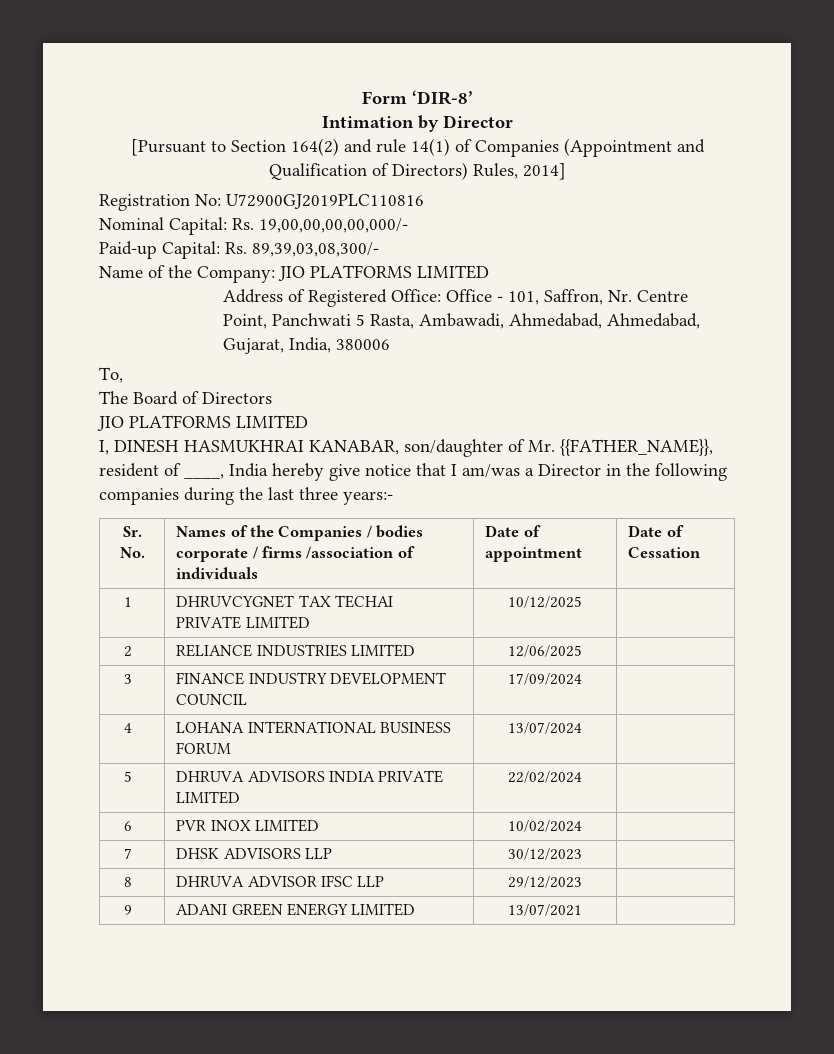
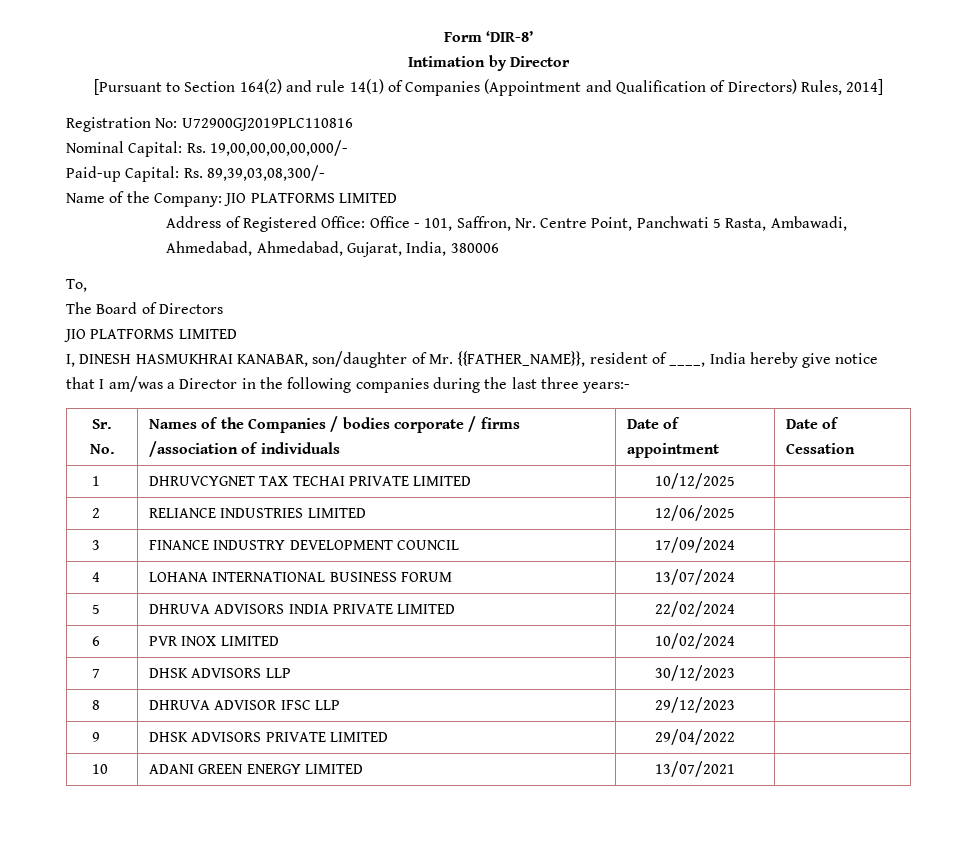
(132, 910) none -> [149,732,389,742] [655,729,735,745] [92,764,109,774] | DHSK ADVISORS PRIVATE LIMITED | 29/04/2022 | // 10

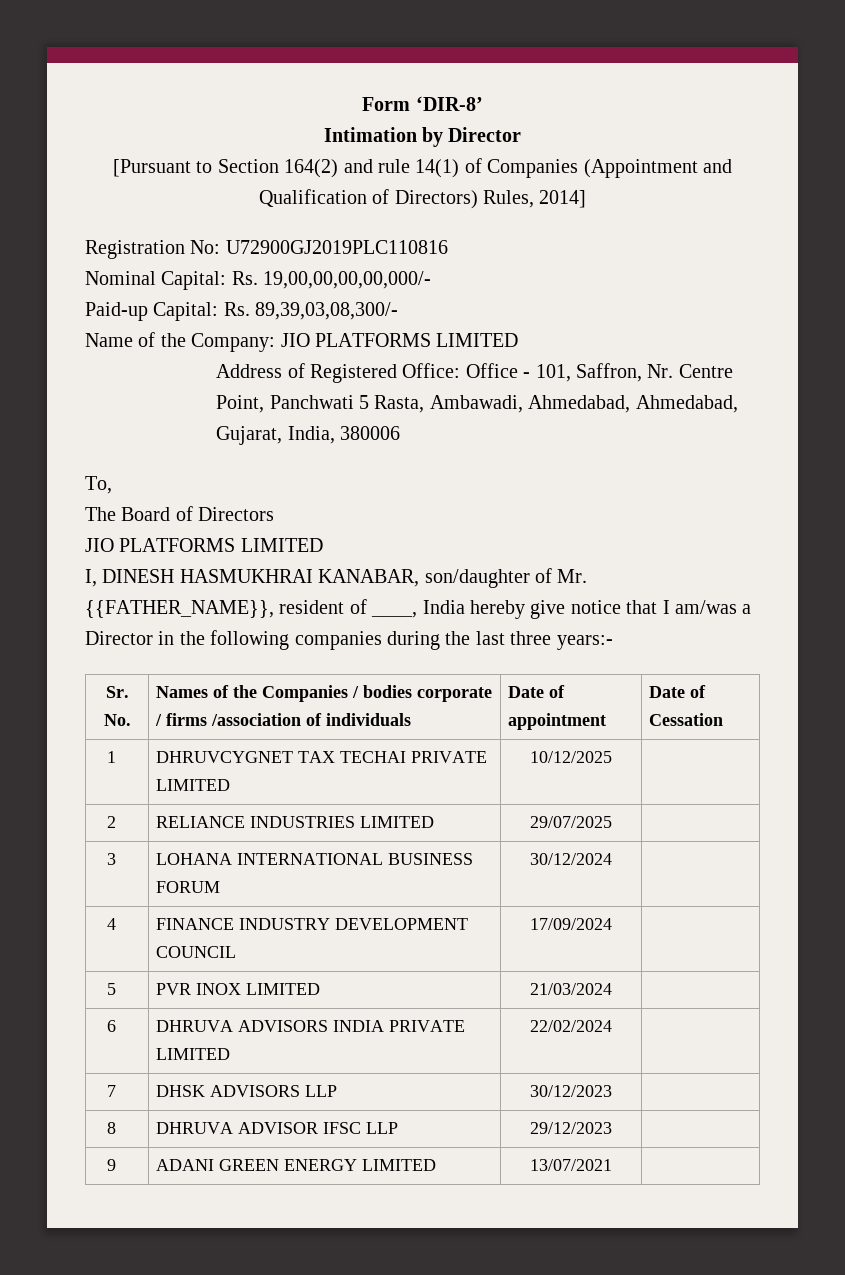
[655,505,735,521] 12/06/2025 -> [530,816,612,828] 29/07/2025
(101, 545) none -> [156,853,474,865] [156,881,221,893] [530,853,612,865] [107,918,117,930] | LOHANA INTERNATIONAL BUSINESS FORUM | 30/12/2024 | // 4
[92,572,101,582] [149,572,453,582] [655,569,735,585] [92,604,101,614] 4 | LOHANA INTERNATIONAL BUSINESS FORUM | 13/07/2024 | // 5 -> [107,983,117,995] [156,983,321,995] [530,983,612,995] [107,1020,117,1032] 5 | PVR INOX LIMITED | 21/03/2024 | // 6
[92,636,101,646] [149,636,279,646] [655,633,735,649] // 6 | PVR INOX LIMITED | 10/02/2024 | -> (612, 1026) none
[149,732,389,742] [655,729,735,745] [92,764,109,774] | DHSK ADVISORS PRIVATE LIMITED | 29/04/2022 | // 10 -> (117, 1165) none

